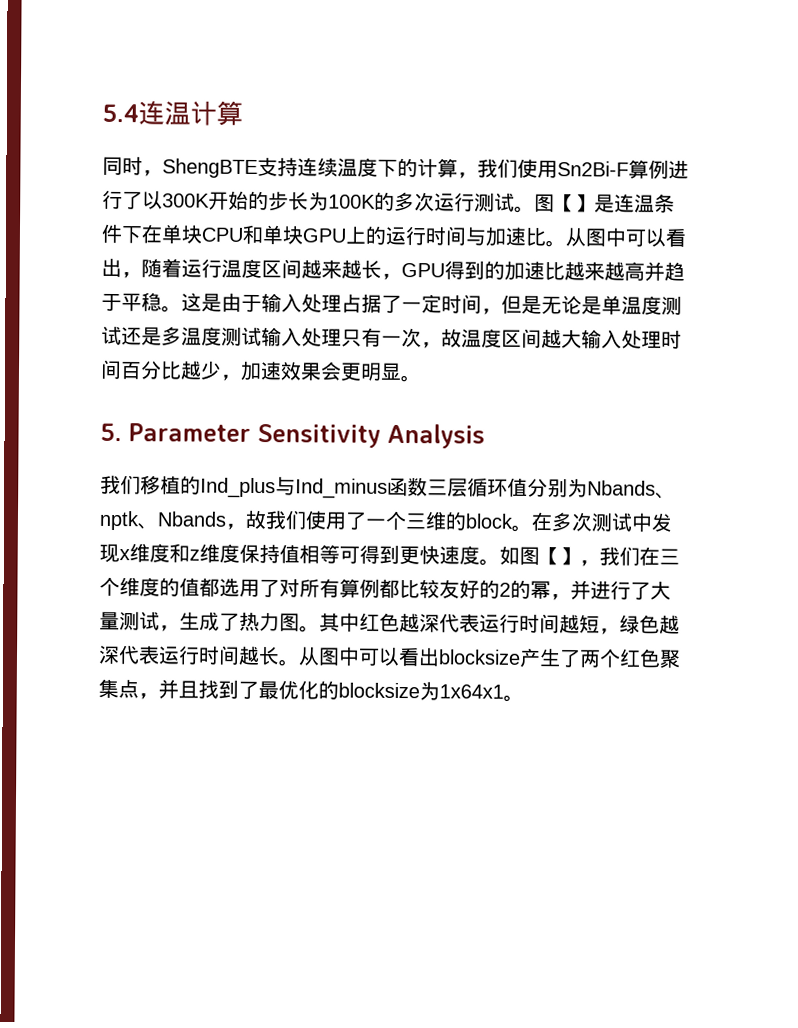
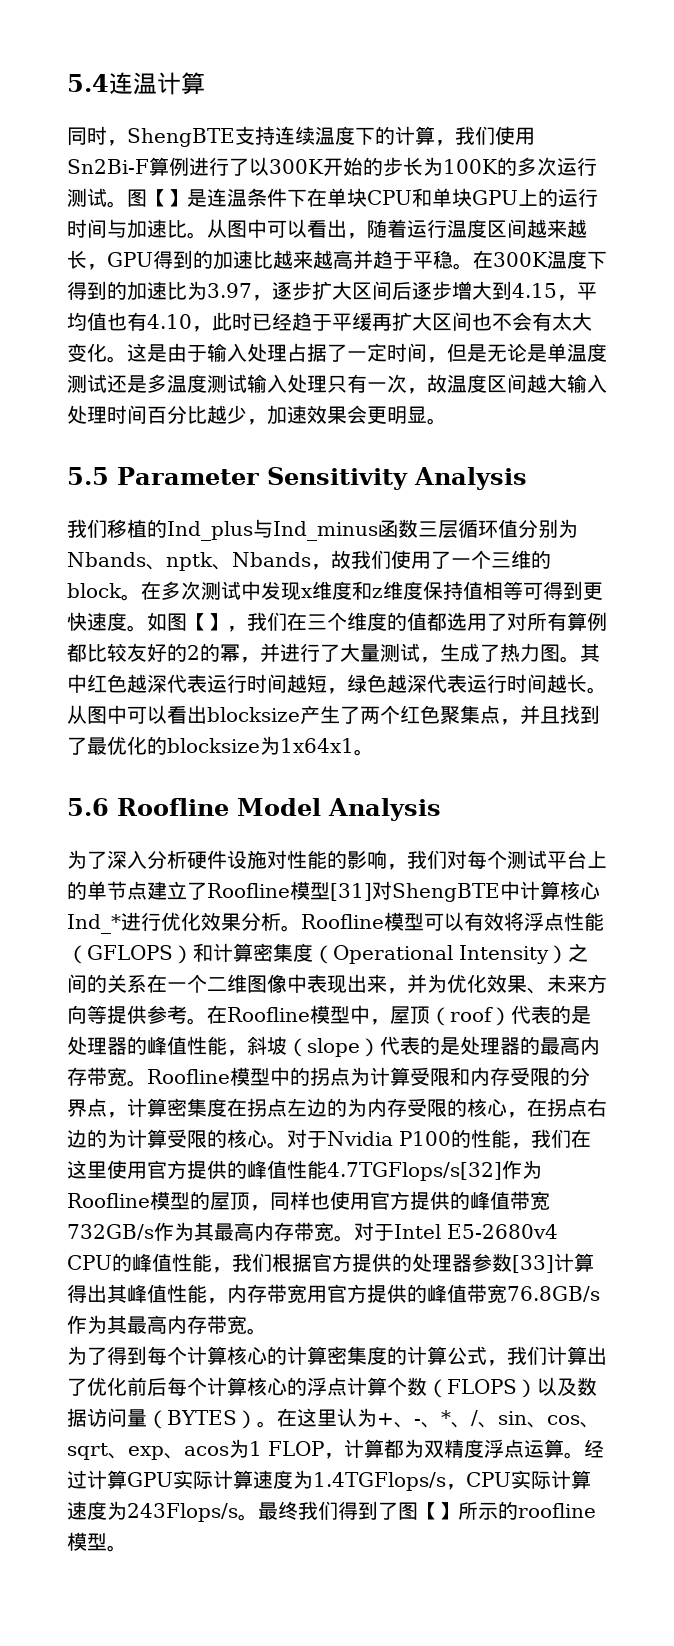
(182, 309) none -> [473,250,607,269] [67,281,597,301] [67,312,592,332] [67,343,127,363] 在300K温度下得到的加速比为3.97，逐步扩大区间后逐步增大到4.15，平均值也有4.10，此时已经趋于平缓再扩大区间也不会有太大变化。
[100,422,122,442] 5. -> [67,467,109,485] 5.5
(524, 698) none -> [67,798,441,821] [67,850,607,870] [67,881,600,902] [67,912,604,934] [67,943,588,964] [67,974,607,994] [67,1005,591,1026] [67,1036,600,1057] [67,1067,590,1087] [67,1098,607,1118] [67,1129,591,1149] [67,1160,542,1181] [67,1191,550,1211] [67,1222,558,1242] [67,1253,594,1273] [67,1284,600,1304] [67,1315,267,1335] [67,1346,607,1366] [67,1377,597,1398] [67,1408,600,1429] [67,1439,604,1460] [67,1470,591,1491] [67,1501,596,1522] [67,1532,127,1552] // 5.6 Roofline Model Analysis // 为了深入分析硬件设施对性能的影响，我们对每个测试平台上的单节点建立了Roofline模型[31]对ShengBTE中计算核心Ind_*进行优化效果分析。Roofline模型可以有效将浮点性能（GFLOPS）和计算密集度（Operational Intensity）之间的关系在一个二维图像中表现出来，并为优化效果、未来方向等提供参考。在Roofline模型中，屋顶（roof）代表的是处理器的峰值性能，斜坡（slope）代表的是处理器的最高内存带宽。Roofline模型中的拐点为计算受限和内存受限的分界点，计算密集度在拐点左边的为内存受限的核心，在拐点右边的为计算受限的核心。对于Nvidia P100的性能，我们在这里使用官方提供的峰值性能4.7TGFlops/s[32]作为Roofline模型的屋顶，同样也使用官方提供的峰值带宽732GB/s作为其最高内存带宽。对于Intel E5-2680v4 CPU的峰值性能，我们根据官方提供的处理器参数[33]计算得出其峰值性能，内存带宽用官方提供的峰值带宽76.8GB/s作为其最高内存带宽。 // 为了得到每个计算核心的计算密集度的计算公式，我们计算出了优化前后每个计算核心的浮点计算个数（FLOPS）以及数据访问量（BYTES）。在这里认为+、-、*、/、sin、cos、sqrt、exp、acos为1 FLOP，计算都为双精度浮点运算。经过计算GPU实际计算速度为1.4TGFlops/s，CPU实际计算速度为243Flops/s。最终我们得到了图【】所示的roofline模型。

